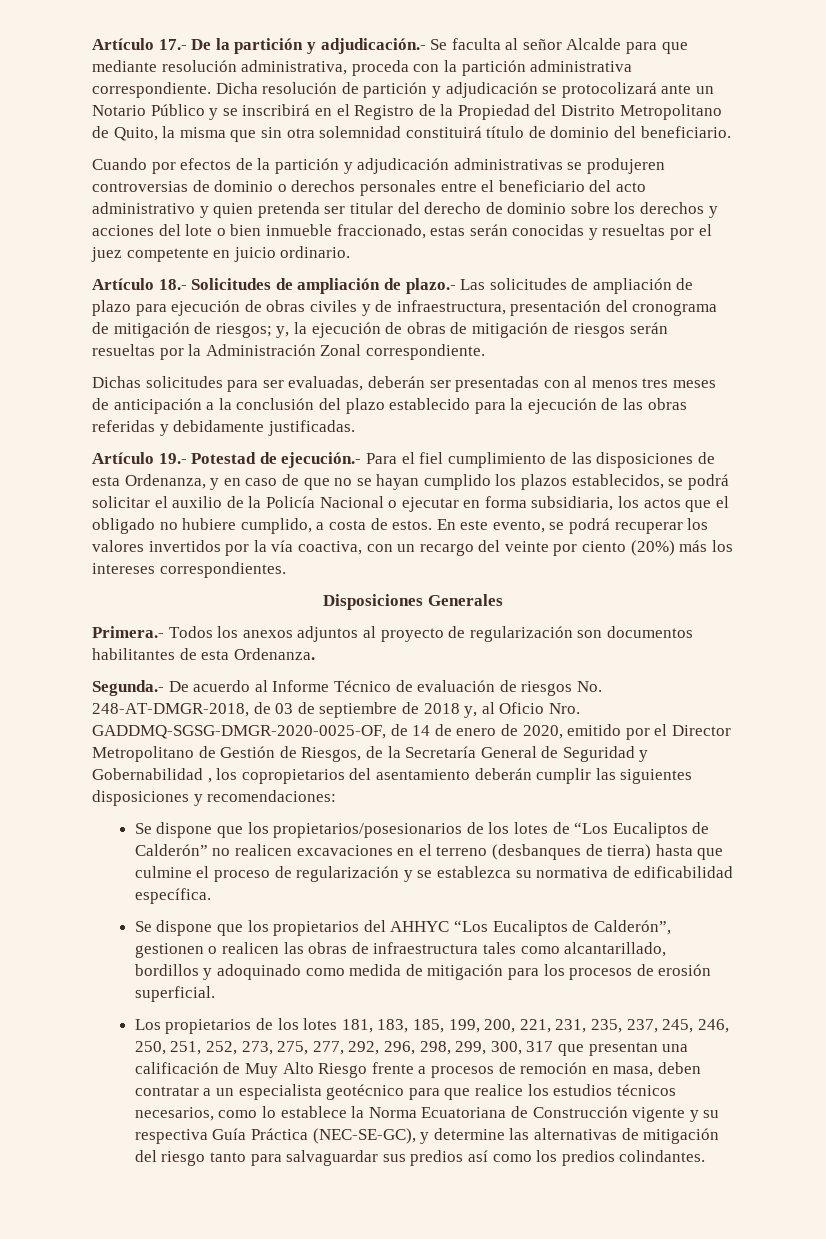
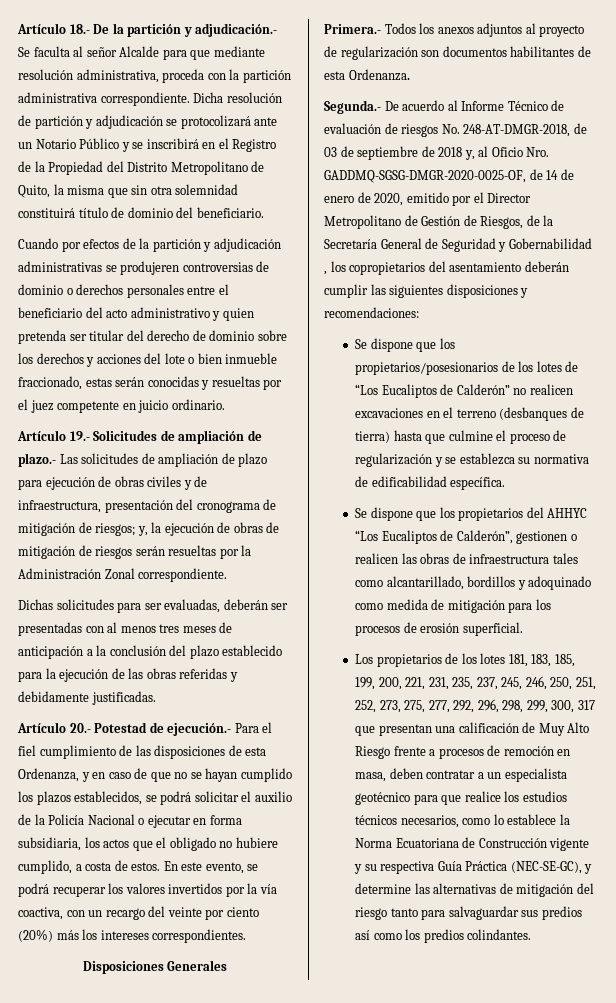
[92,38,187,50] Artículo 17.- -> [17,23,90,34] Artículo 18.-
[158,279,187,290] 18.- -> [69,431,90,441] 19.-
[158,453,187,464] 19.- -> [69,723,91,733] 20.-

